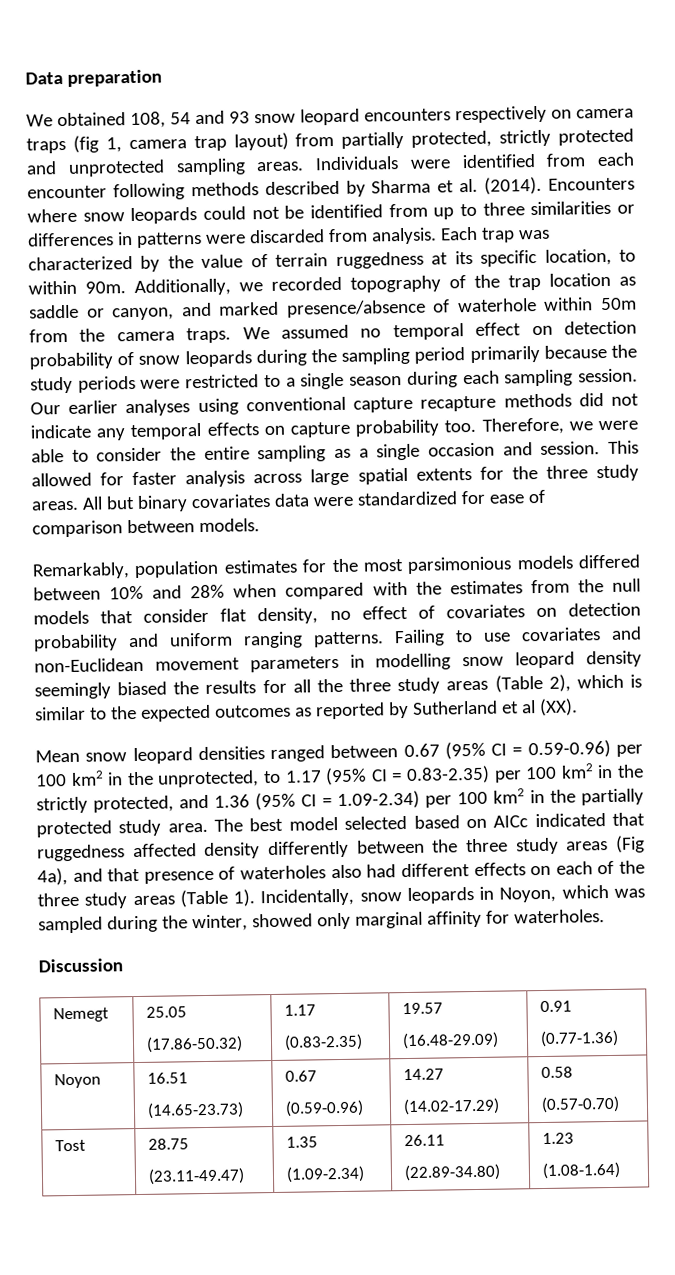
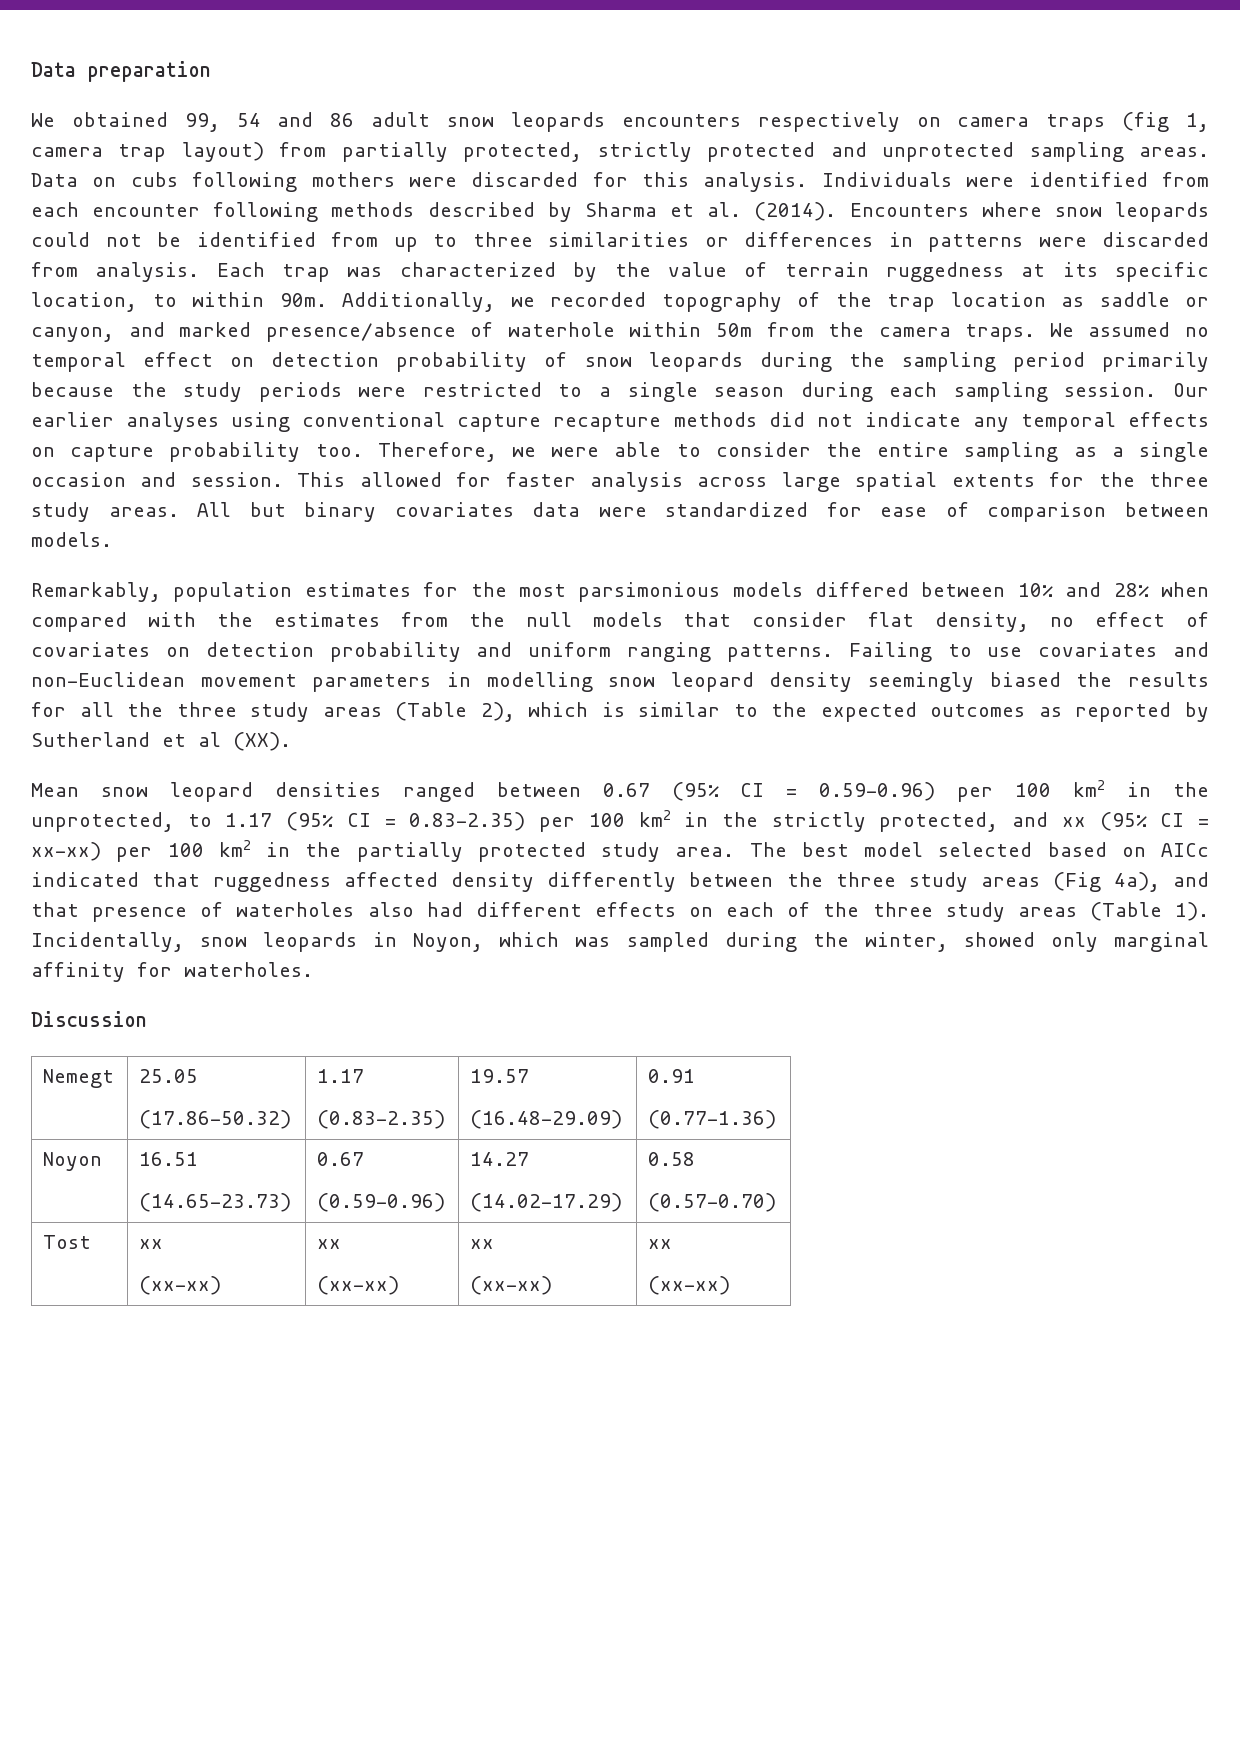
[130,111,166,129] 108, -> [184,113,220,132] 99,
[229,108,360,126] 93 snow leopard -> [330,112,605,132] 86 adult snow leopards
(305, 166) none -> [31,172,808,192] Data on cubs following mothers were discarded for this analysis.
[214,790,420,811] 1.36 (95% CI = 1.09-2.34) -> [1061,812,1209,831] [31,842,101,861] xx (95% CI = xx-xx)
[148,1138,190,1150] [148,1167,246,1185] [286,1136,319,1148] [286,1165,366,1183] [404,1134,446,1147] [404,1163,502,1182] [542,1132,575,1145] [542,1161,622,1180] 28.75 // (23.11-49.47) | 1.35 // (1.09-2.34) | 26.11 // (22.89-34.80) | 1.23 // (1.08-1.64) -> [139,1239,164,1249] [139,1276,222,1295] [317,1239,342,1249] [317,1276,400,1295] [470,1239,495,1249] [470,1276,553,1295] [648,1239,673,1249] [648,1276,731,1295] xx // (xx-xx) | xx // (xx-xx) | xx // (xx-xx) | xx // (xx-xx)

